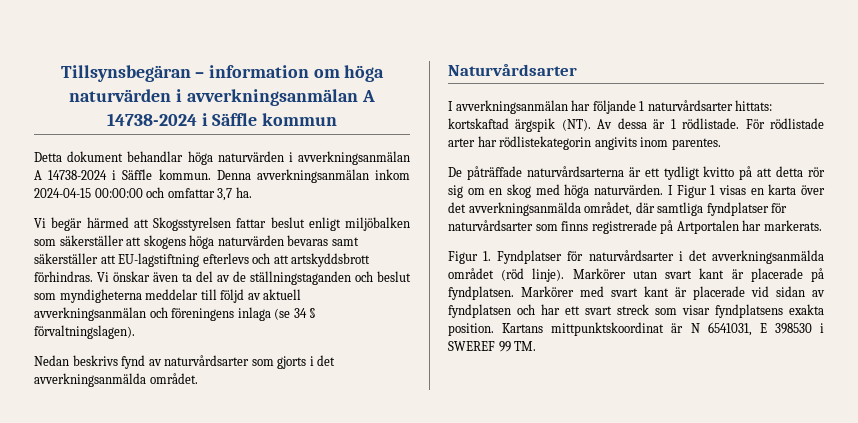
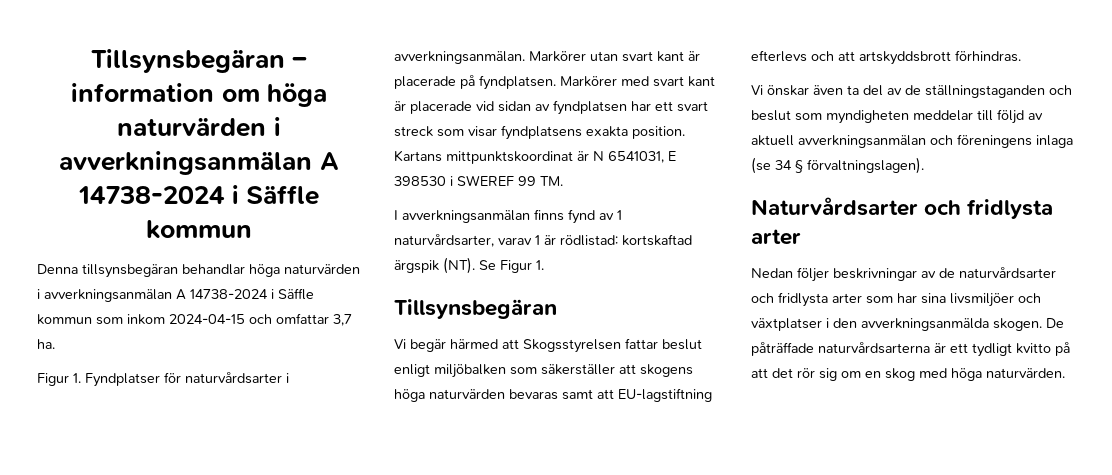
[34,151,124,162] Detta dokument -> [37,264,178,278] Denna tillsynsbegäran
[158,169,369,183] kommun. Denna avverkningsanmälan -> [37,314,123,325] kommun som
[94,188,143,198] 00:00:00 -> (245, 319) none
[34,217,410,231] [34,235,359,249] [34,253,371,267] [34,271,411,285] [34,289,302,303] [34,307,317,321] [34,325,135,339] [34,355,336,369] [34,373,198,387] [448,64,577,76] [448,100,773,114] [448,118,825,132] [448,136,721,150] [448,166,825,180] [448,184,825,198] [448,202,788,216] [448,220,822,234] // Vi begär härmed att Skogsstyrelsen fattar beslut enligt miljöbalken som säkerställer att skogens höga naturvärden bevaras samt säkerställer att EU-lagstiftning efterlevs och att artskyddsbrott förhindras. Vi önskar även ta del av de ställningstaganden och beslut som myndigheterna meddelar till följd av aktuell avverkningsanmälan och föreningens inlaga (se 34 § förvaltningslagen). // Nedan beskrivs fynd av naturvårdsarter som gjorts i det avverkningsanmälda området. // Naturvårdsarter // I avverkningsanmälan har följande 1 naturvårdsarter hittats: kortskaftad ärgspik (NT). Av dessa är 1 rödlistade. För rödlistade arter har rödlistekategorin angivits inom parentes. // De påträffade naturvårdsarterna är ett tydligt kvitto på att detta rör sig om en skog med höga naturvärden. I Figur 1 visas en karta över det avverkningsanmälda området, där samtliga fyndplatser för naturvårdsarter som finns registrerade på Artportalen har markerats. -> (55, 344) none
[688,250,824,264] [448,268,565,282] det avverkningsanmälda området (röd linje). -> [394,51,525,64] avverkningsanmälan.
[517,304,535,315] och -> (627, 107) none
(537, 346) none -> [394,209,622,224] [394,234,692,247] [394,257,544,274] [394,299,557,319] [394,338,702,353] [394,364,693,378] [394,388,712,402] [751,50,1021,65] [751,85,1072,98] [751,109,1043,124] [751,134,1073,148] [751,157,924,174] [751,197,1054,219] [751,229,801,245] [751,267,1056,282] [751,292,1041,307] [751,318,1064,331] [751,342,1070,357] [751,368,1065,381] // I avverkningsanmälan finns fynd av 1 naturvårdsarter, varav 1 är rödlistad: kortskaftad ärgspik (NT). Se Figur 1. // Tillsynsbegäran // Vi begär härmed att Skogsstyrelsen fattar beslut enligt miljöbalken som säkerställer att skogens höga naturvärden bevaras samt att EU-lagstiftning efterlevs och att artskyddsbrott förhindras. // Vi önskar även ta del av de ställningstaganden och beslut som myndigheten meddelar till följd av aktuell avverkningsanmälan och föreningens inlaga (se 34 § förvaltningslagen). // Naturvårdsarter och fridlysta arter // Nedan följer beskrivningar av de naturvårdsarter och fridlysta arter som har sina livsmiljöer och växtplatser i den avverkningsanmälda skogen. De påträffade naturvårdsarterna är ett tydligt kvitto på att det rör sig om en skog med höga naturvärden.

